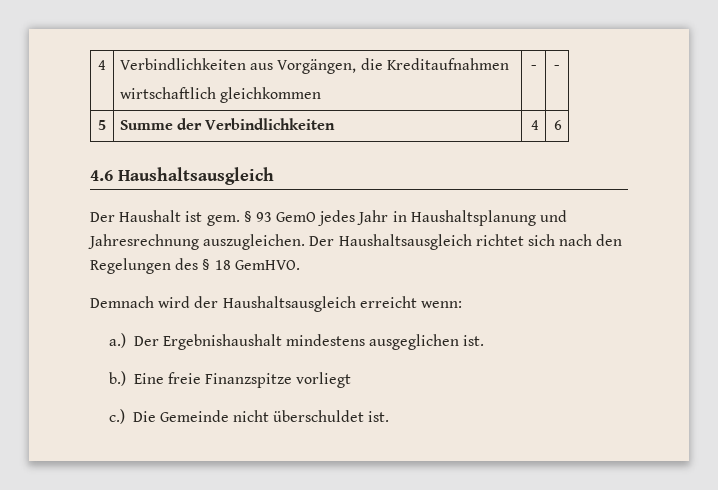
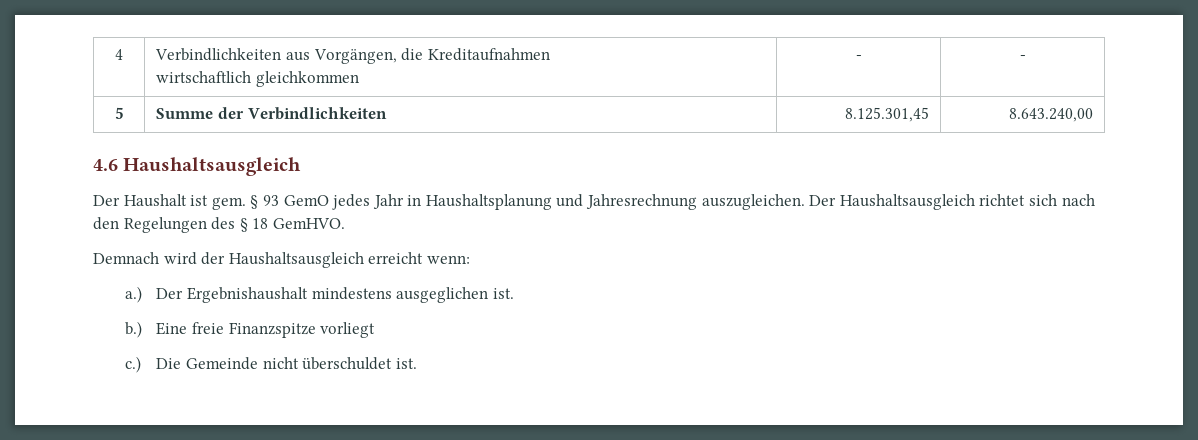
[530,120,539,130] [553,120,562,130] 4 | 6 -> [844,107,929,122] [1008,108,1093,122] 8.125.301,45 | 8.643.240,00

